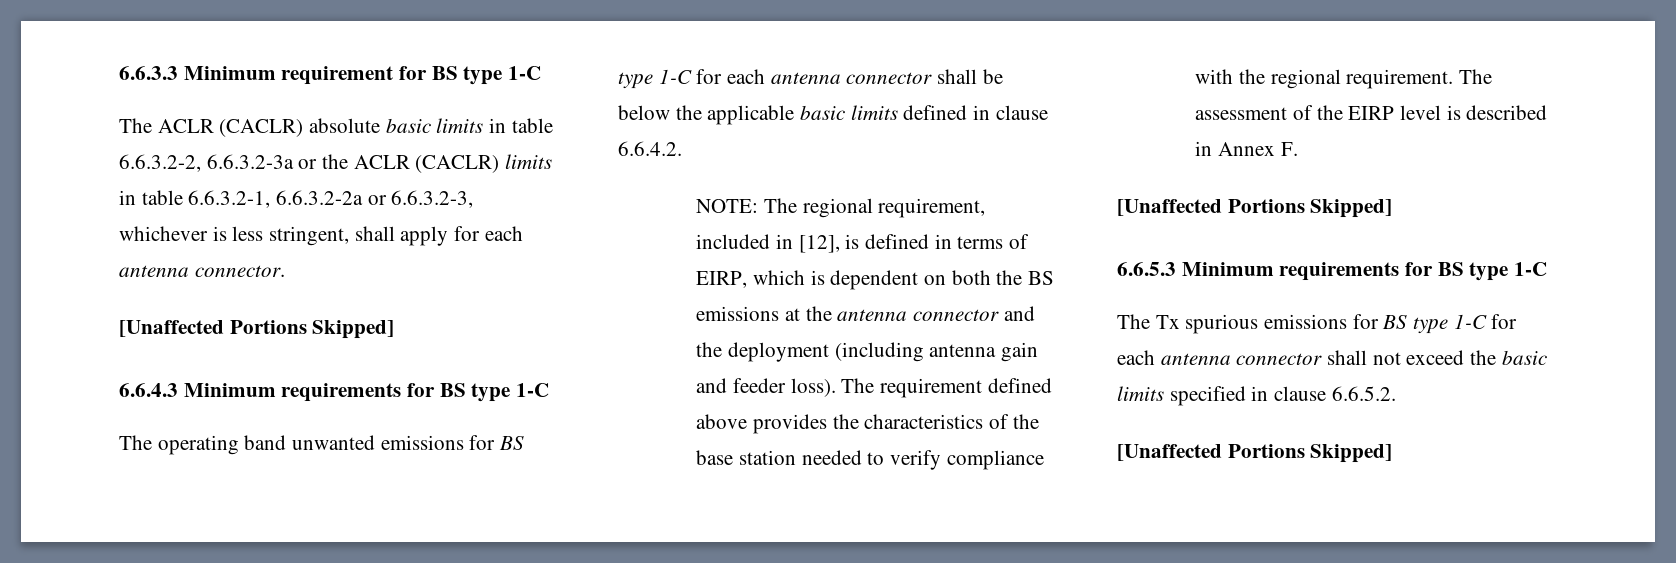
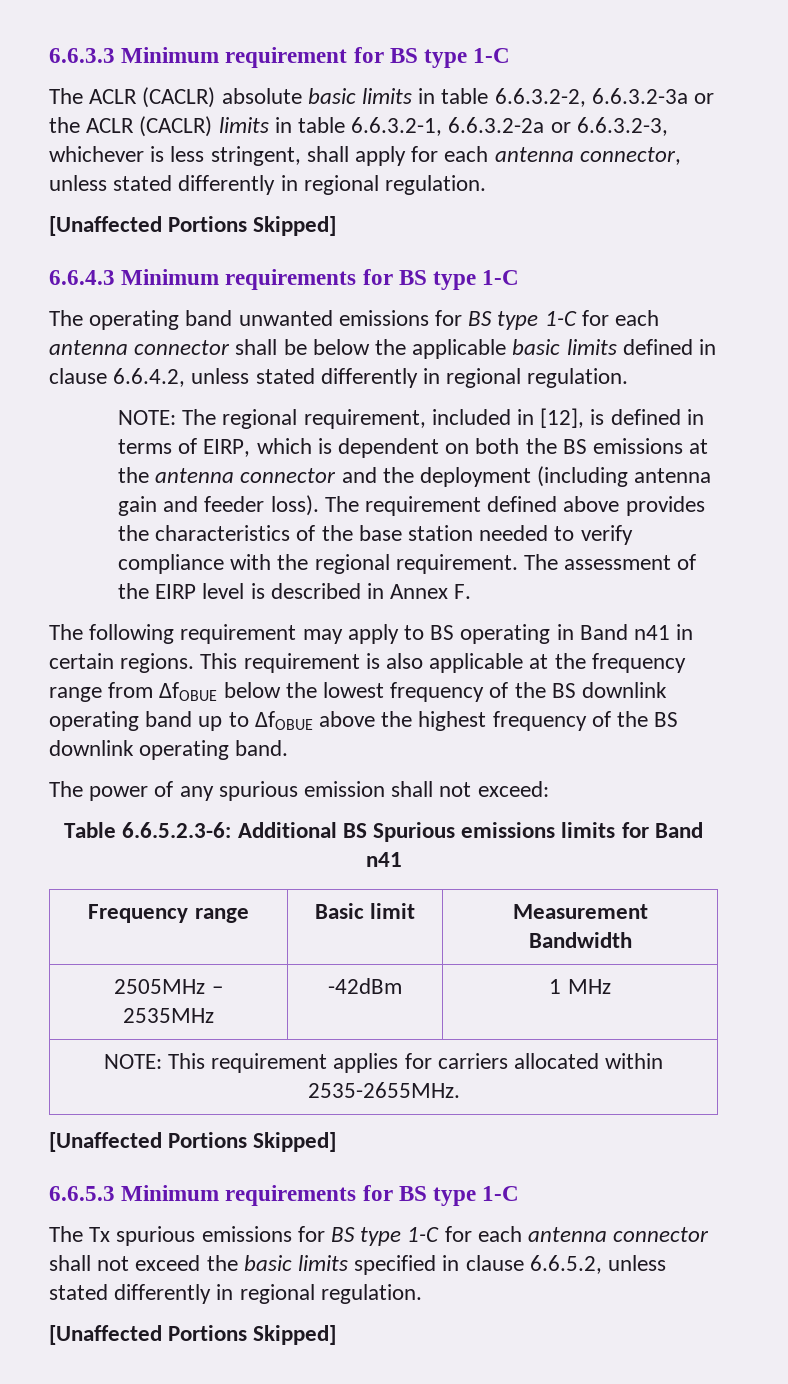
[194,265,285,277] connector. -> [579,147,681,165] [49,175,487,195] connector, unless stated differently in regional regulation.
[618,141,682,156] 6.6.4.2. -> [113,368,629,388] 6.6.4.2, unless stated differently in regional regulation.
(1298, 149) none -> [49,624,694,644] [49,653,686,673] [49,682,668,702] [49,711,679,731] [49,740,289,760] [49,781,549,801] [64,822,703,842] [365,852,402,867] [88,904,249,923] [314,903,416,919] [512,904,648,919] [528,932,632,948] [114,979,223,994] [123,1008,214,1023] [328,978,402,994] [549,979,611,994] [103,1053,664,1073] [307,1082,460,1098] // The following requirement may apply to BS operating in Band n41 in certain regions. This requirement is also applicable at the frequency range from ΔfOBUE below the lowest frequency of the BS downlink operating band up to ΔfOBUE above the highest frequency of the BS downlink operating band. // The power of any spurious emission shall not exceed: // Table 6.6.5.2.3-6: Additional BS Spurious emissions limits for Band n41 // Frequency range | Basic limit | Measurement Bandwidth // 2505MHz – 2535MHz | -42dBm | 1 MHz // NOTE: This requirement applies for carriers allocated within 2535-2655MHz.
[1331,386,1396,401] 6.6.5.2. -> [529,1255,667,1274] [49,1284,422,1304] 6.6.5.2, unless stated differently in regional regulation.

